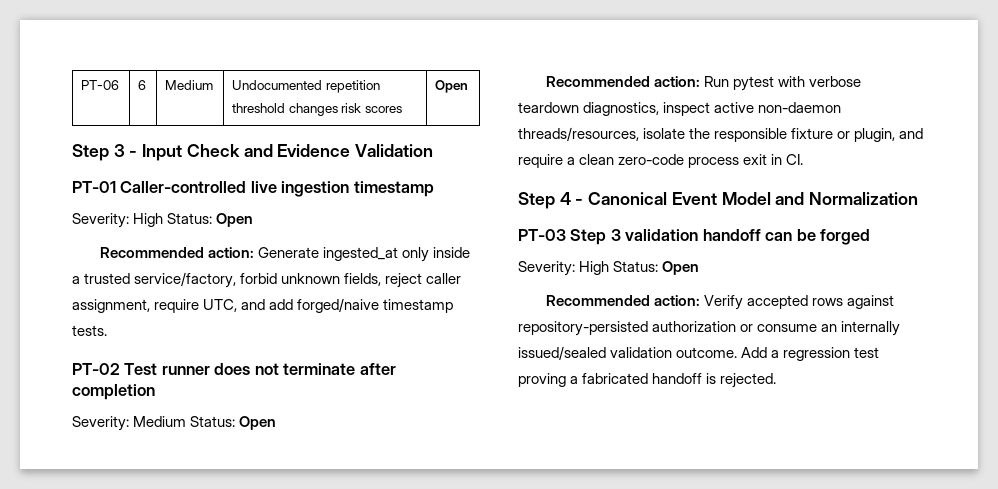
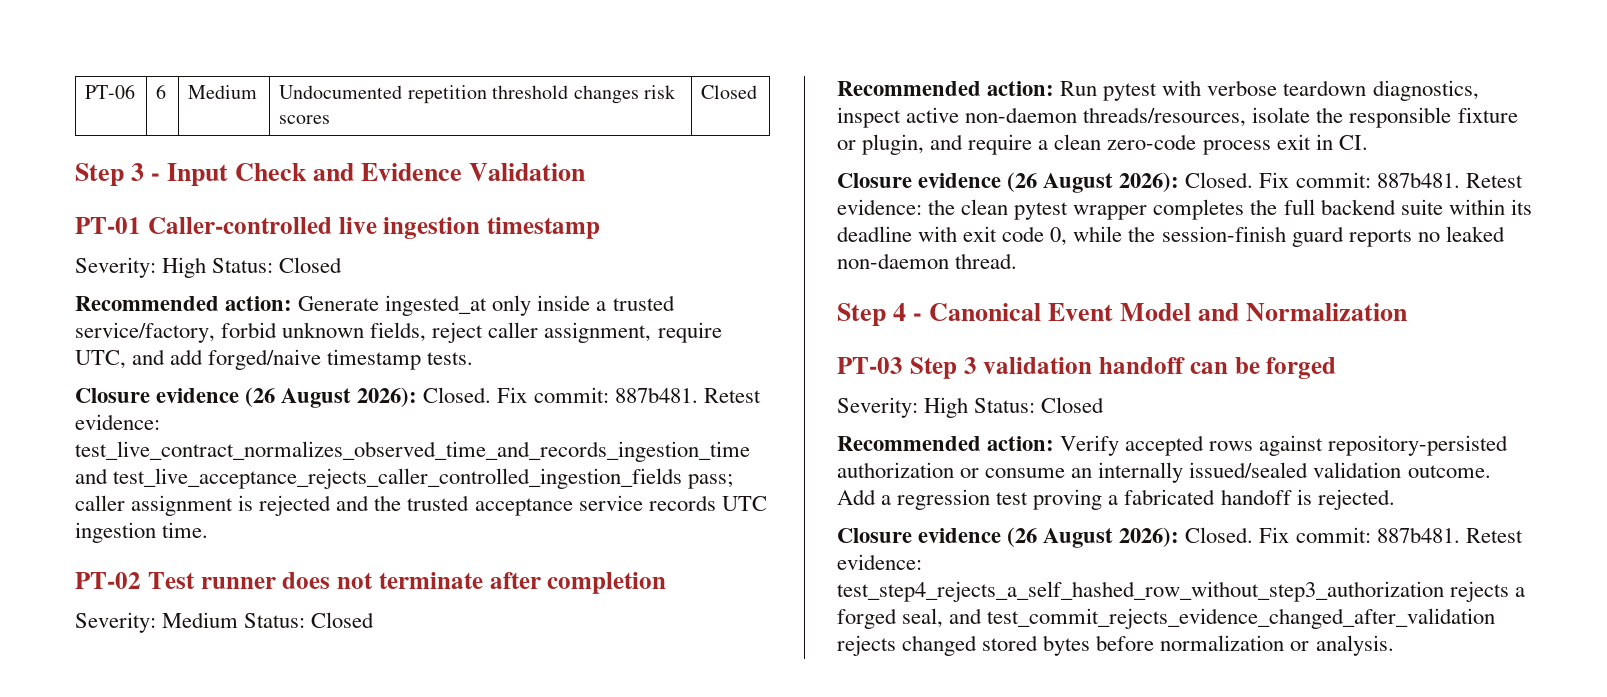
[435,80,469,93] Open -> [701,85,758,99] Closed
[216,213,254,227] Open -> [279,257,343,273] Closed
(107, 330) none -> [75,387,761,408] [75,414,160,430] [75,441,750,462] [75,468,734,489] [75,495,767,516] [75,522,209,543] // Closure evidence (26 August 2026): Closed. Fix commit: 887b481. Retest evidence: test_live_contract_normalizes_observed_time_and_records_ingestion_time and test_live_acceptance_rejects_caller_controlled_ingestion_fields pass; caller assignment is rejected and the trusted acceptance service records UTC ingestion time.
[239,416,277,430] Open -> [311,612,375,628] Closed
(804, 159) none -> [837,172,1523,193] [837,199,1532,220] [837,226,1505,247] [837,253,1018,269] // Closure evidence (26 August 2026): Closed. Fix commit: 887b481. Retest evidence: the clean pytest wrapper completes the full backend suite within its deadline with exit code 0, while the session-finish guard reports no leaked non-daemon thread.
[662,261,700,275] Open -> [1041,397,1105,413] Closed
(777, 380) none -> [837,527,1523,548] [837,554,922,570] [837,581,1526,602] [837,608,1496,629] [837,635,1394,656] // Closure evidence (26 August 2026): Closed. Fix commit: 887b481. Retest evidence: test_step4_rejects_a_self_hashed_row_without_step3_authorization rejects a forged seal, and test_commit_rejects_evidence_changed_after_validation rejects changed stored bytes before normalization or analysis.

